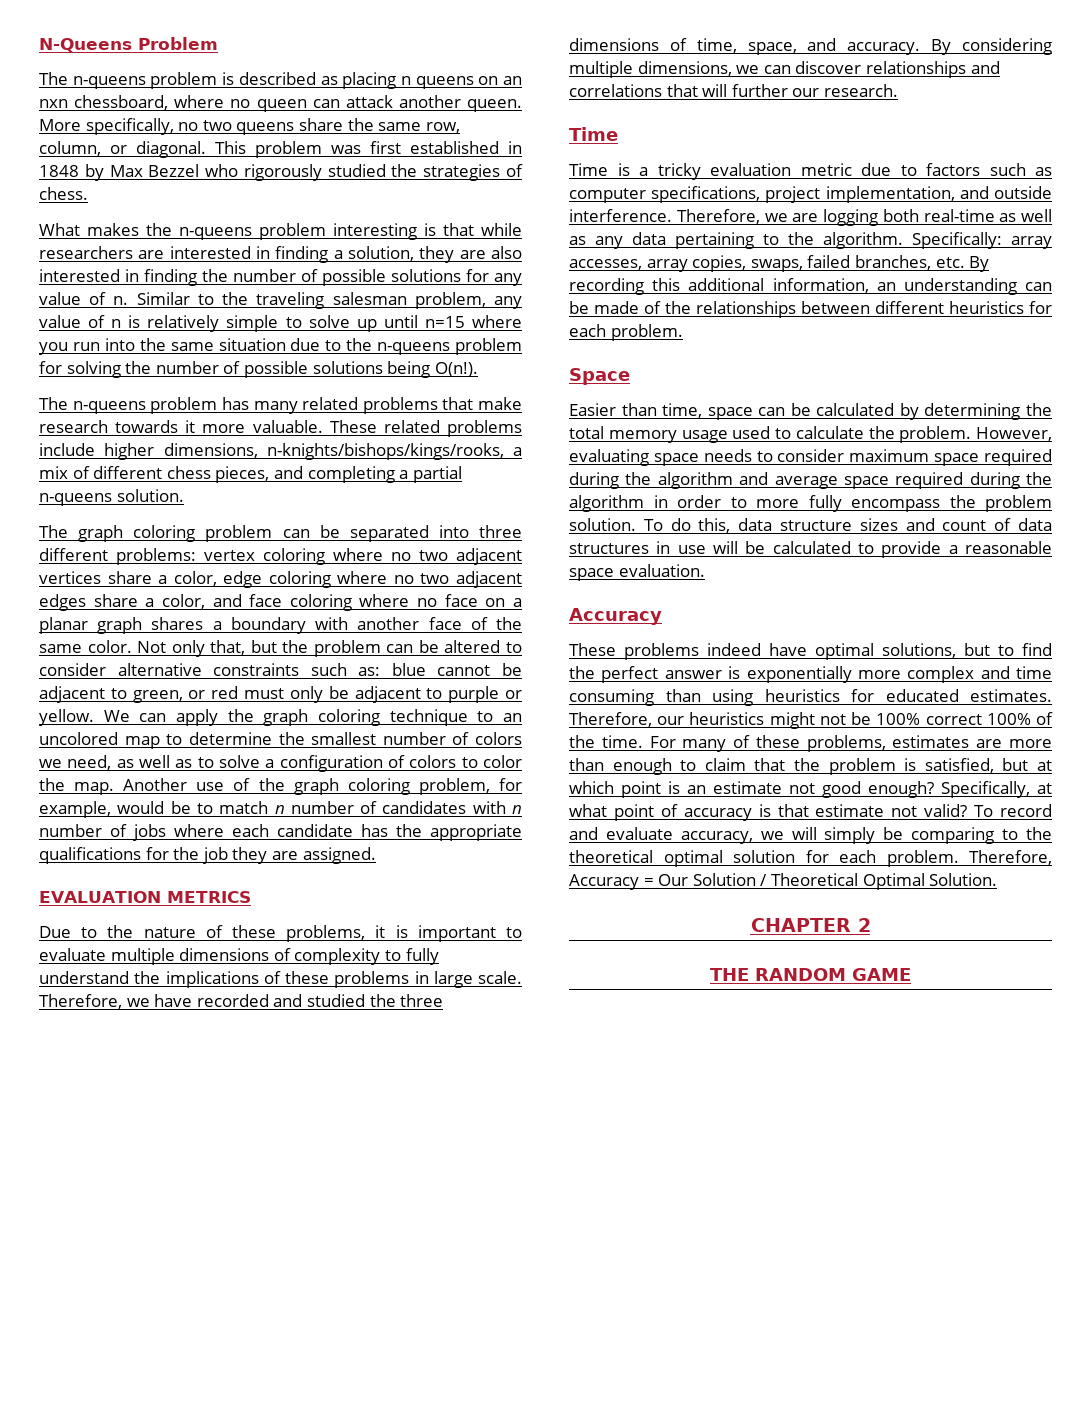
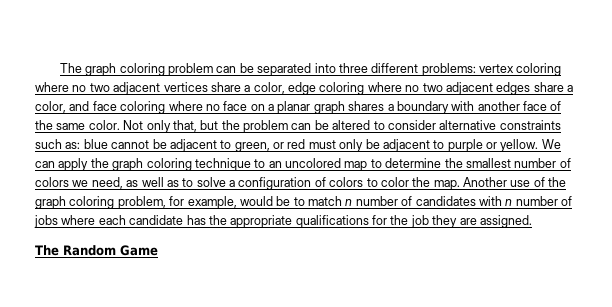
[39,37,218,52] [39,72,522,89] [39,95,522,112] [39,118,460,135] [39,141,522,158] [39,164,523,181] [39,187,88,200] [39,223,522,240] [39,246,522,263] [39,269,522,286] [39,292,522,309] [39,315,522,332] [39,338,522,355] [39,361,478,378] [39,397,522,414] [39,420,522,437] [39,443,522,460] [39,466,462,483] [39,489,184,506] N-Queens Problem // The n-queens problem is described as placing n queens on an nxn chessboard, where no queen can attack another queen. More specifically, no two queens share the same row, column, or diagonal. This problem was first established in 1848 by Max Bezzel who rigorously studied the strategies of chess. // What makes the n-queens problem interesting is that while researchers are interested in finding a solution, they are also interested in finding the number of possible solutions for any value of n. Similar to the traveling salesman problem, any value of n is relatively simple to solve up until n=15 where you run into the same situation due to the n-queens problem for solving the number of possible solutions being O(n!). // The n-queens problem has many related problems that make research towards it more valuable. These related problems include higher dimensions, n-knights/bishops/kings/rooks, a mix of different chess pieces, and completing a partial n-queens solution. // -> (59, 68) none
[39,891,251,903] [39,925,522,942] [39,948,439,965] [39,971,522,988] [39,994,444,1009] [569,38,1052,55] [569,61,1000,78] [569,84,898,97] [569,127,618,141] [569,163,1052,180] [569,186,1052,203] [569,209,1052,226] [569,232,1052,249] [569,255,990,272] [569,278,1052,295] [569,301,1052,318] [569,324,683,341] [569,368,630,385] [569,403,1052,420] [569,426,1052,443] [569,449,1052,466] [569,472,1052,489] [569,495,1052,512] [569,518,1052,533] [569,541,1052,558] [569,564,705,581] [569,608,662,625] [569,643,1052,660] [569,666,1052,683] [569,689,1052,706] [569,712,1053,729] [569,735,1052,752] [569,758,1052,775] [569,781,1052,798] [569,804,1052,821] [569,827,1052,844] [569,850,1052,867] [569,873,998,890] [750,918,871,932] [710,968,911,981] EVALUATION METRICS // Due to the nature of these problems, it is important to evaluate multiple dimensions of complexity to fully understand the implications of these problems in large scale. Therefore, we have recorded and studied the three dimensions of time, space, and accuracy. By considering multiple dimensions, we can discover relationships and correlations that will further our research. // Time // Time is a tricky evaluation metric due to factors such as computer specifications, project implementation, and outside interference. Therefore, we are logging both real-time as well as any data pertaining to the algorithm. Specifically: array accesses, array copies, swaps, failed branches, etc. By recording this additional information, an understanding can be made of the relationships between different heuristics for each problem. // Space // Easier than time, space can be calculated by determining the total memory usage used to calculate the problem. However, evaluating space needs to consider maximum space required during the algorithm and average space required during the algorithm in order to more fully encompass the problem solution. To do this, data structure sizes and count of data structures in use will be calculated to provide a reasonable space evaluation. // Accuracy // These problems indeed have optimal solutions, but to find the perfect answer is exponentially more complex and time consuming than using heuristics for educated estimates. Therefore, our heuristics might not be 100% correct 100% of the time. For many of these problems, estimates are more than enough to claim that the problem is satisfied, but at which point is an estimate not good enough? Specifically, at what point of accuracy is that estimate not valid? To record and evaluate accuracy, we will simply be comparing to the theoretical optimal solution for each problem. Therefore, Accuracy = Our Solution / Theoretical Optimal Solution. // CHAPTER 2 // THE RANDOM GAME -> [35,245,158,256] The Random Game

